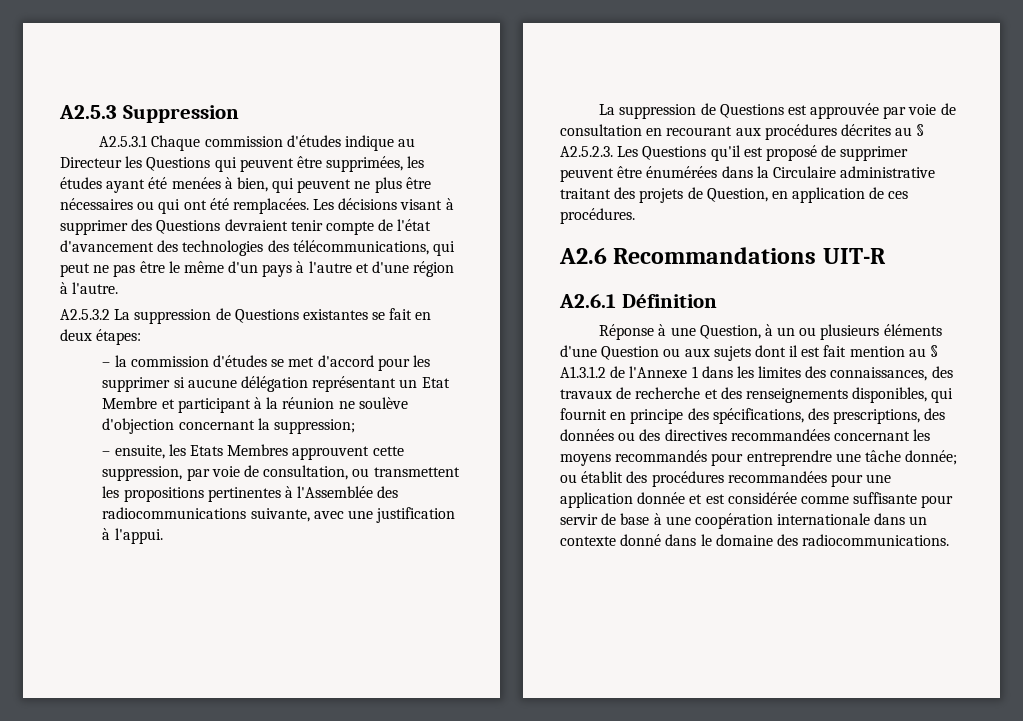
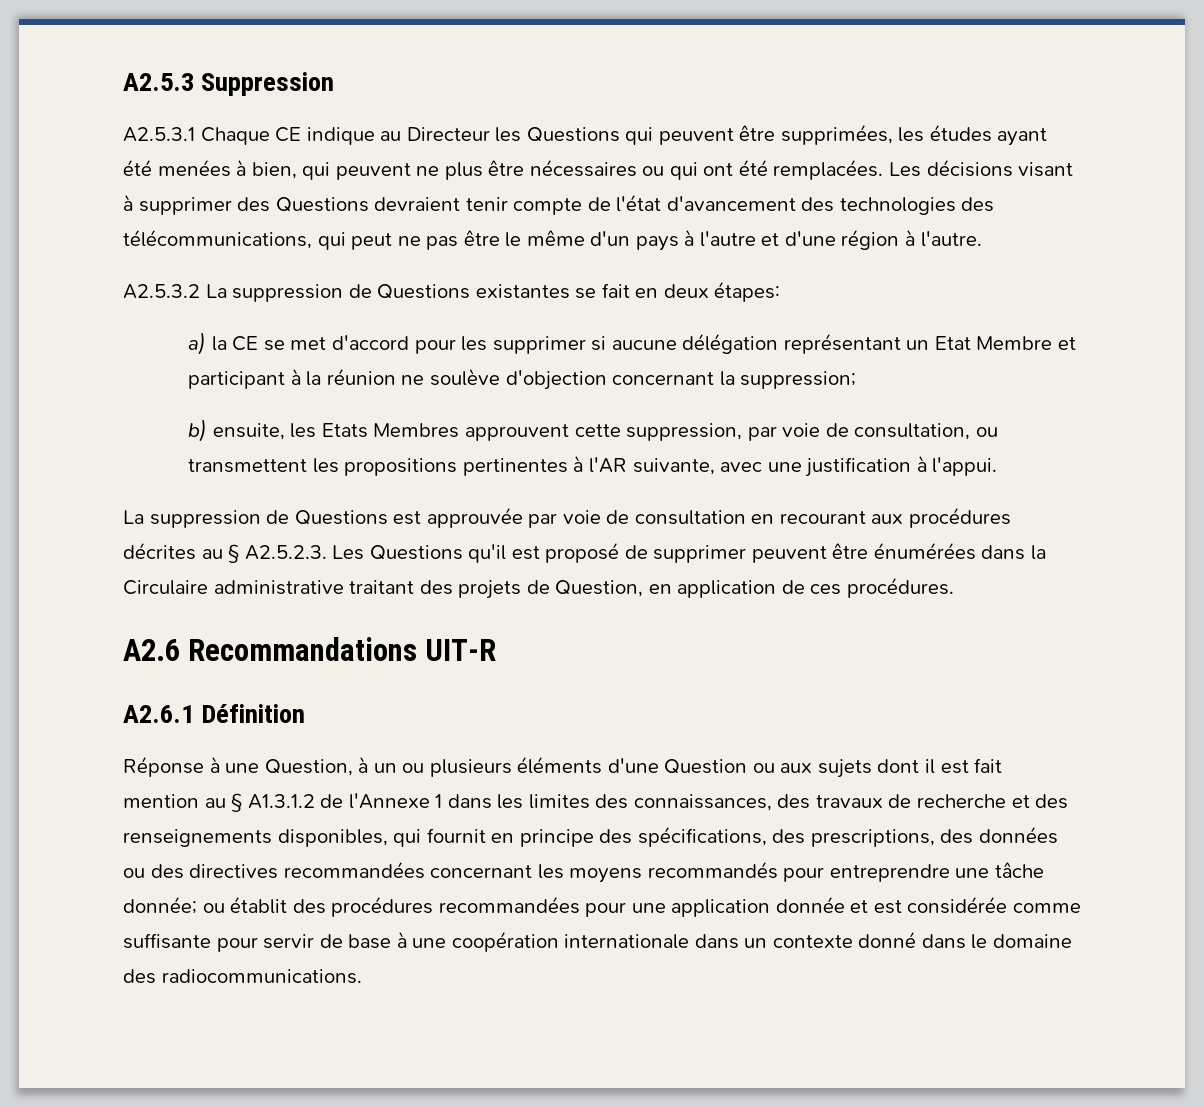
[204,135,341,147] commission d'études -> [275,127,302,142] CE
[102,355,267,367] – la commission d'études -> [188,332,259,355] a) la CE
[102,451,111,456] – -> [188,419,208,442] b)
[297,486,399,498] [102,507,247,519] l'Assemblée des radiocommunications -> [589,457,628,473] l'AR

